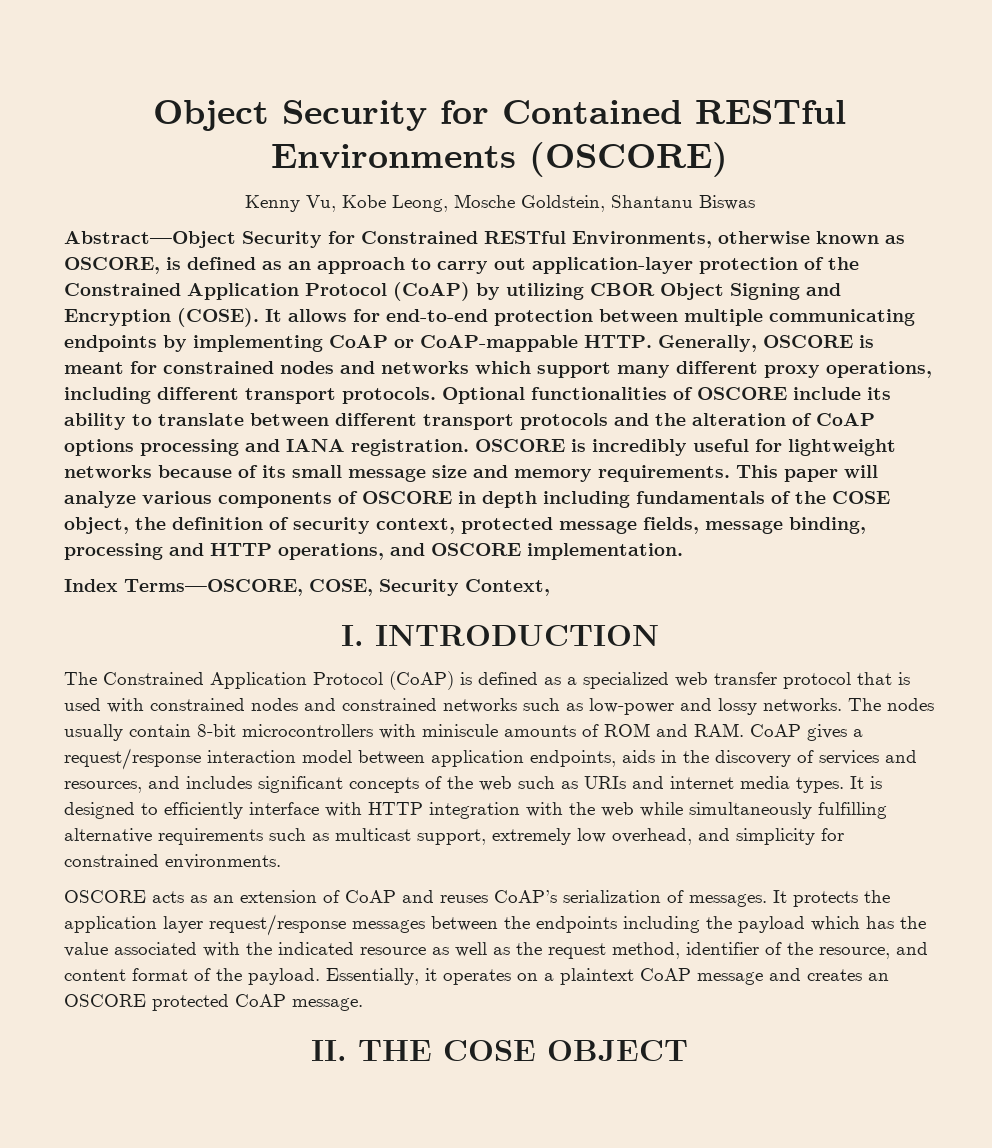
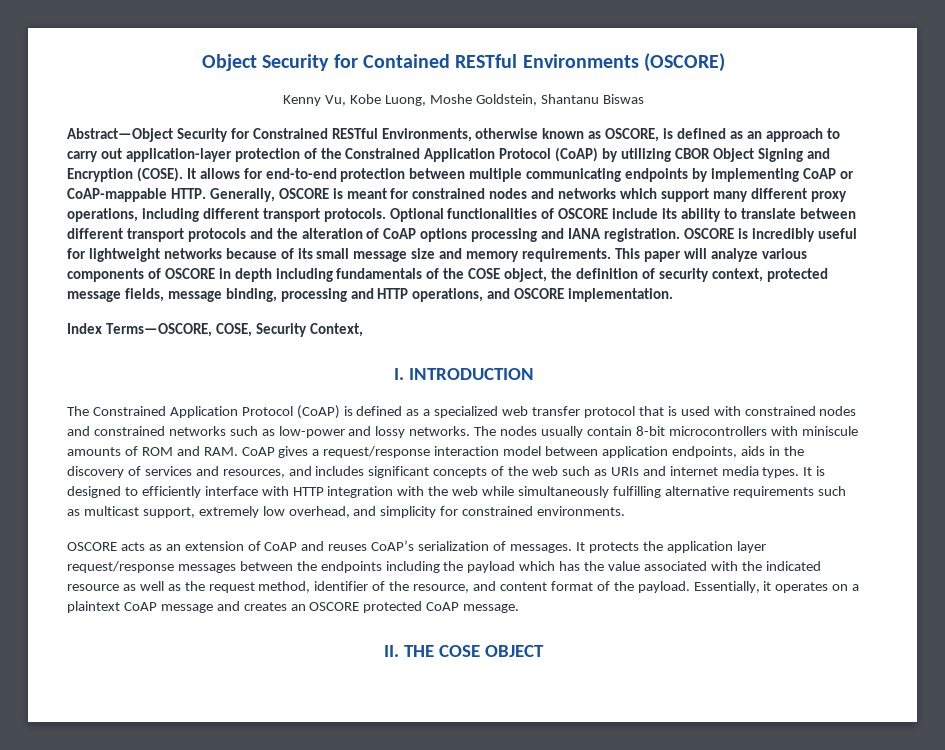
[391,194,515,212] Leong, Mosche -> [385,94,472,106] Luong, Moshe

